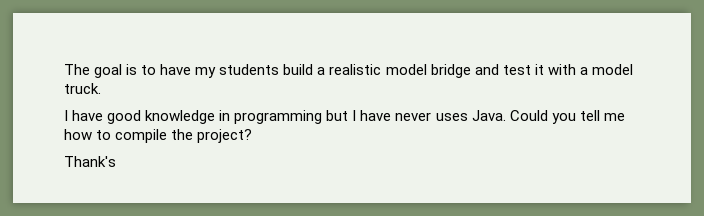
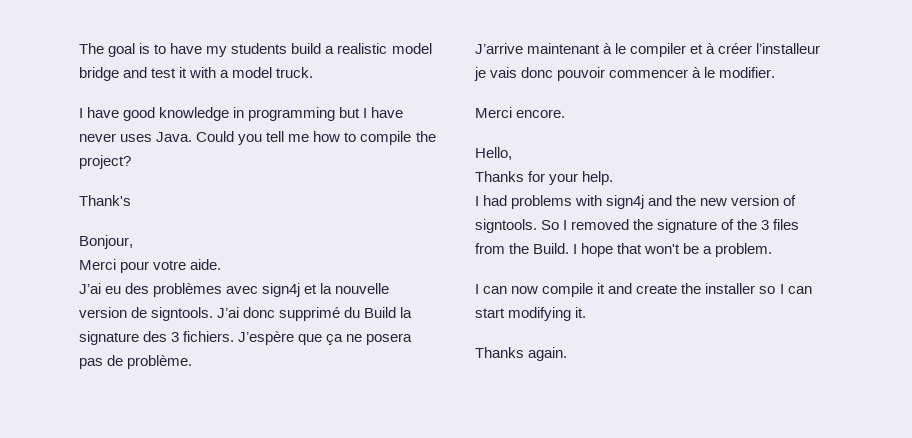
(116, 161) none -> [79,235,133,249] [79,259,222,273] [79,283,390,297] [79,307,413,321] [79,331,413,345] [79,355,193,369] [475,43,821,57] [474,67,776,81] [475,107,566,118] [475,147,512,160] [475,171,614,185] [475,195,797,209] [475,219,800,233] [475,243,773,257] [475,283,812,297] [475,307,587,321] [475,347,568,361] // Bonjour, // Merci pour votre aide. // J’ai eu des problèmes avec sign4j et la nouvelle version de signtools. J’ai donc supprimé du Build la signature des 3 fichiers. J’espère que ça ne posera pas de problème. // J’arrive maintenant à le compiler et à créer l’installeur je vais donc pouvoir commencer à le modifier. // Merci encore. // Hello, // Thanks for your help. // I had problems with sign4j and the new version of signtools. So I removed the signature of the 3 files from the Build. I hope that won't be a problem. // I can now compile it and create the installer so I can start modifying it. // Thanks again.

